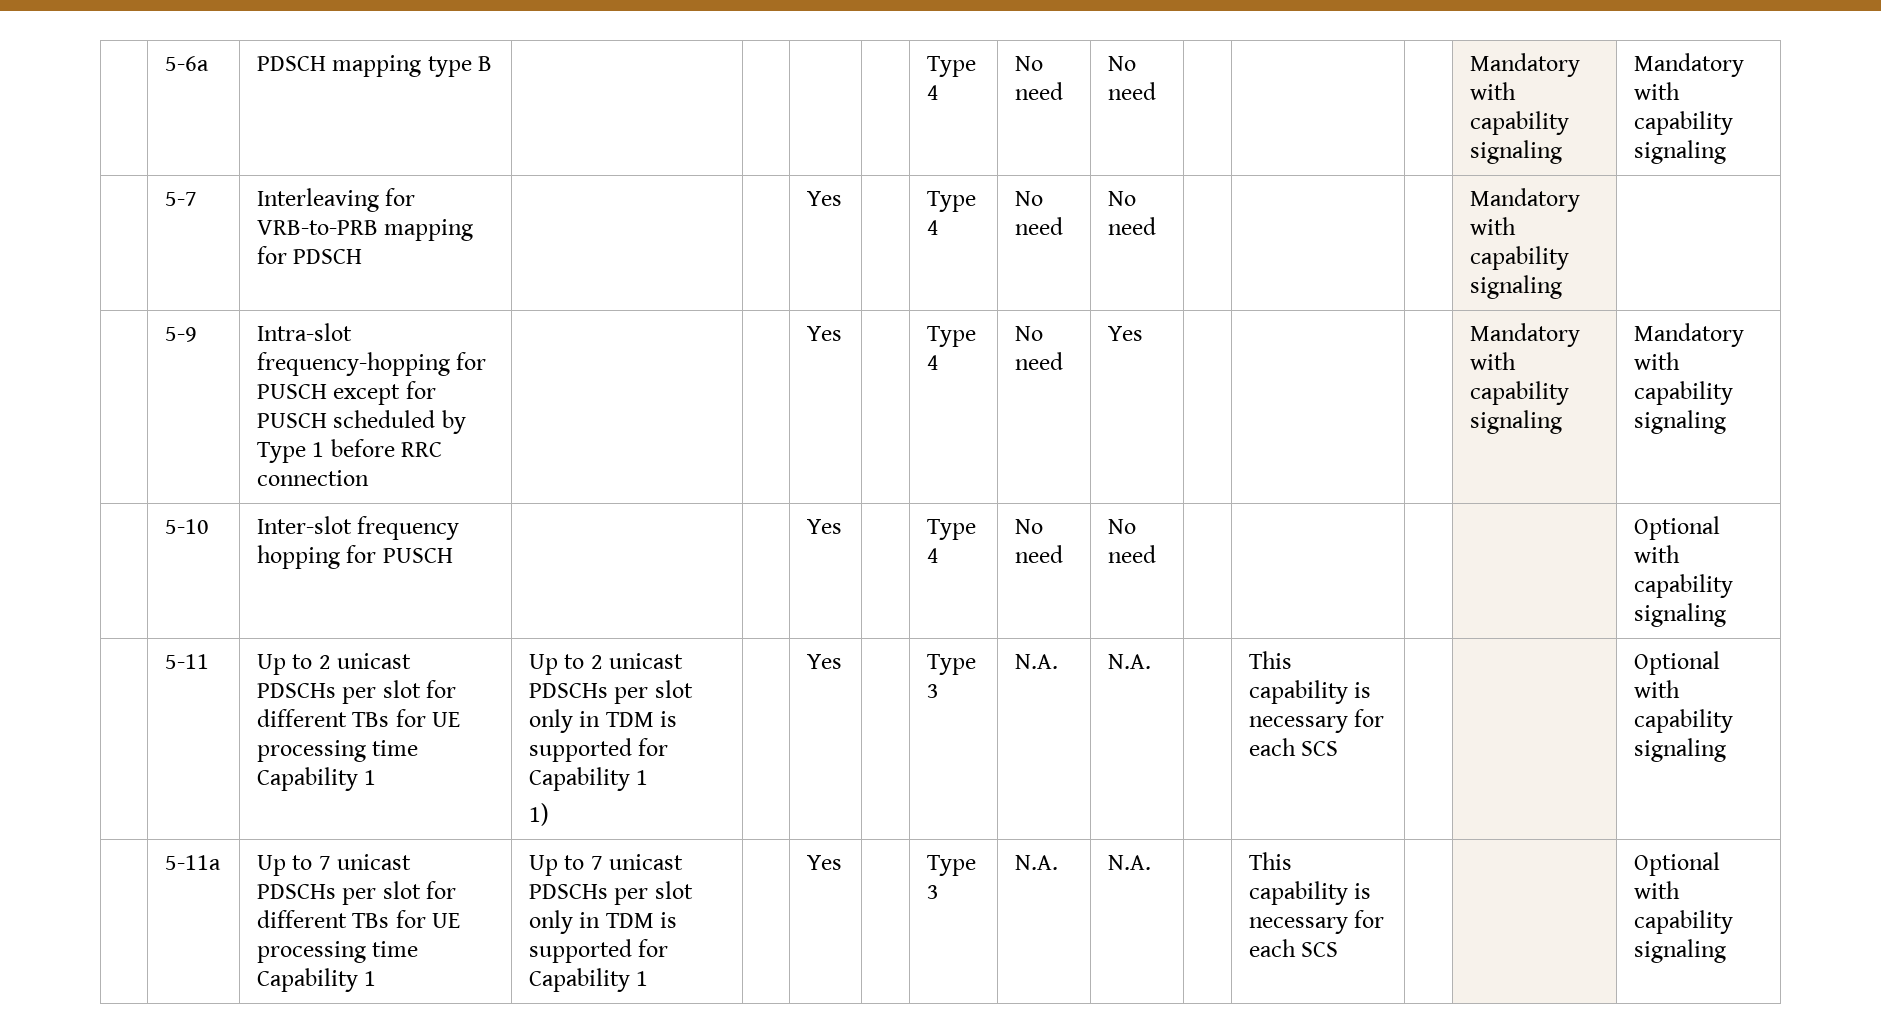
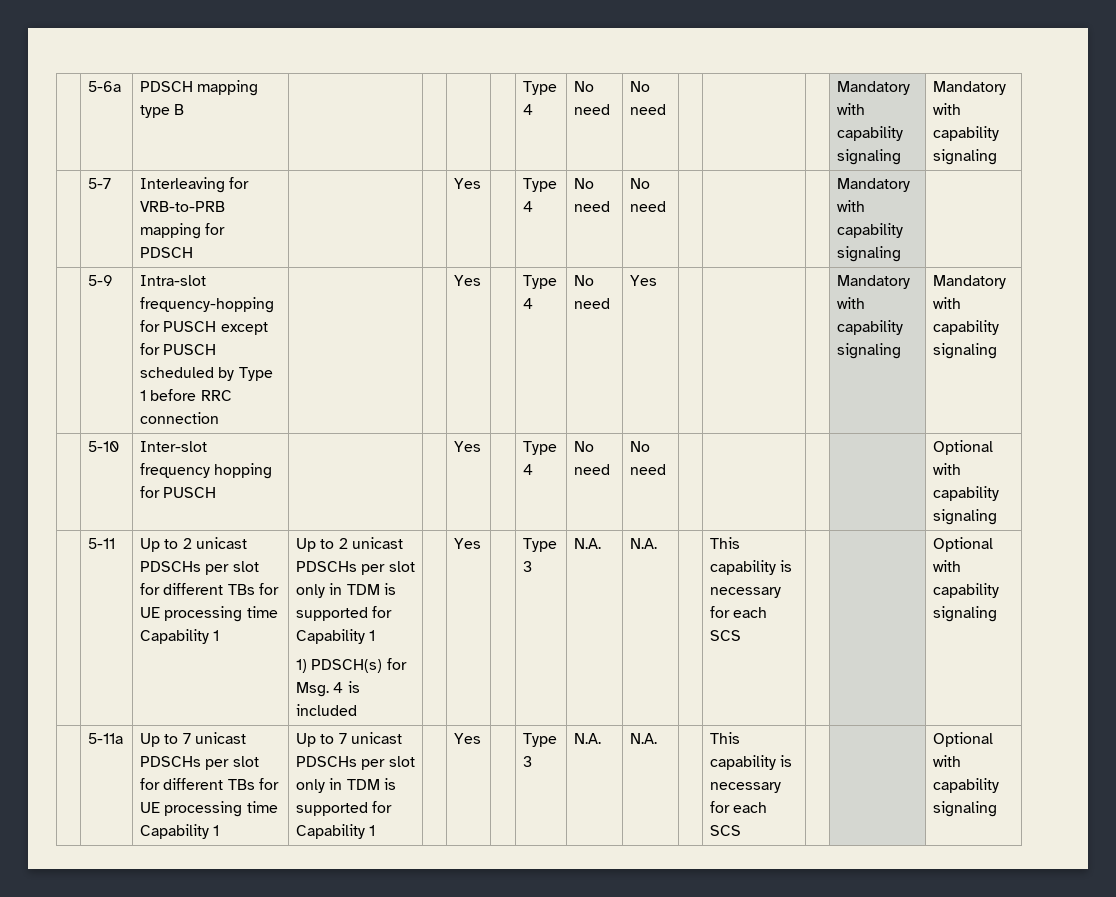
(549, 814) none -> [311,658,407,673] [296,681,360,697] [296,704,358,716] PDSCH(s) for Msg. 4 is included

